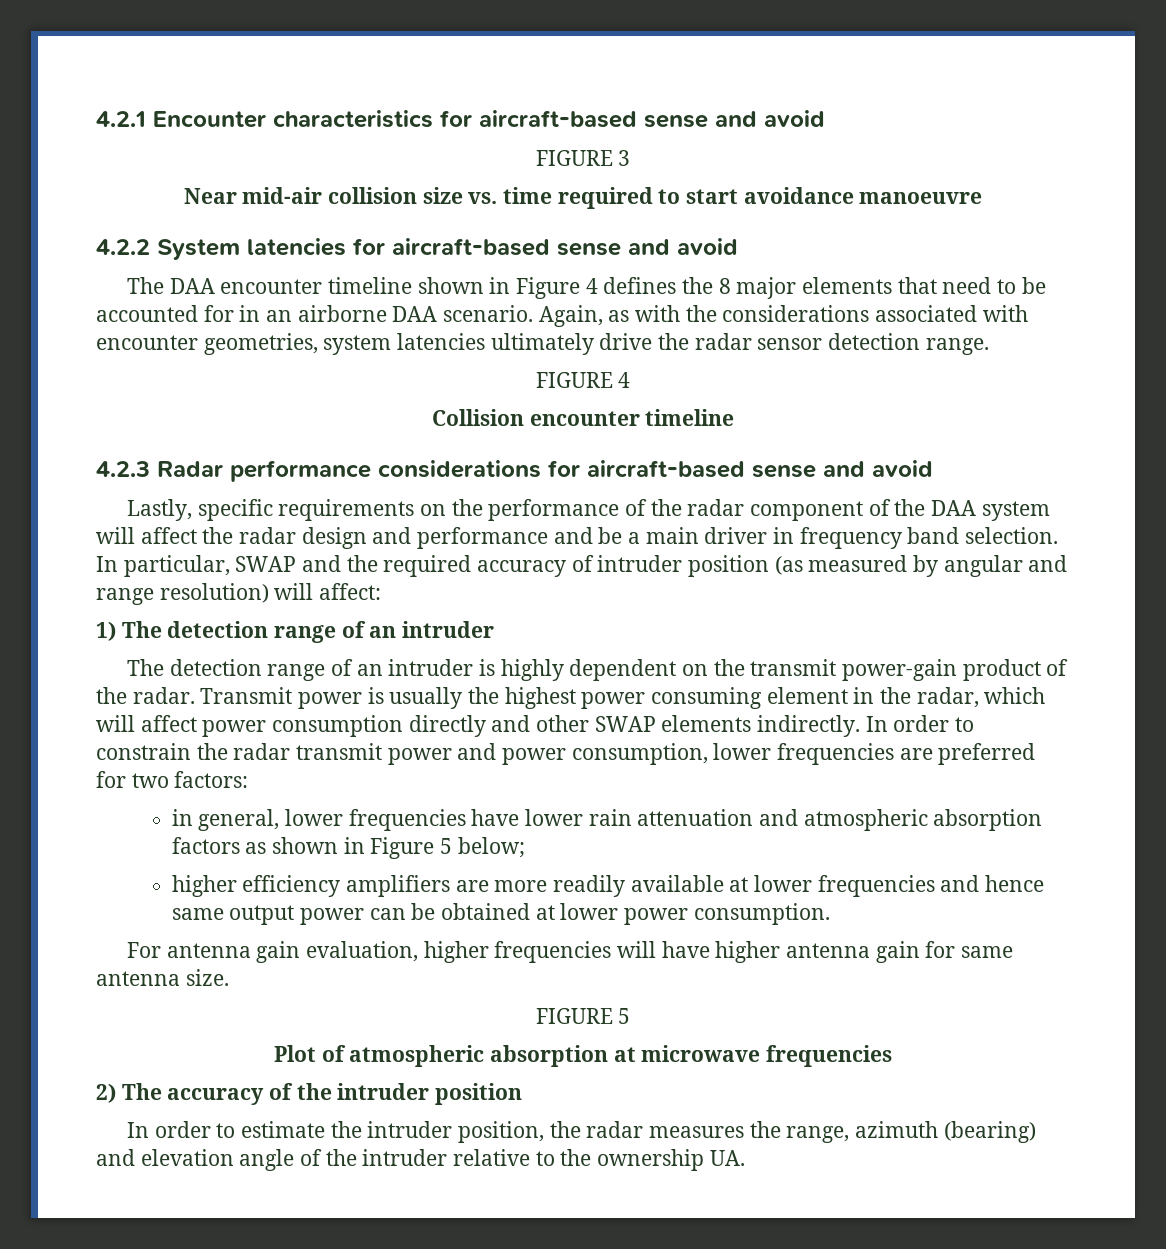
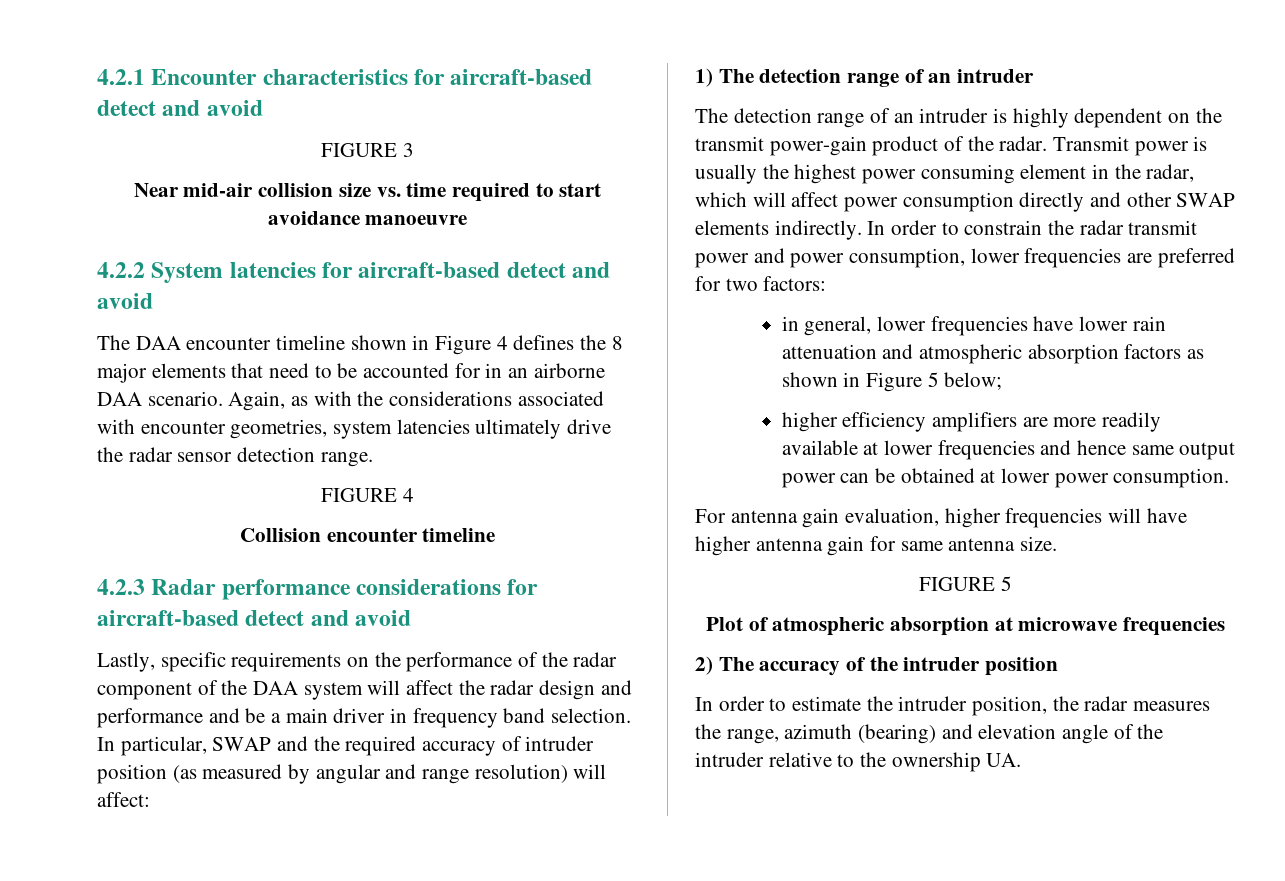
[644,115,708,128] sense -> [97,100,156,116] detect
[557,243,621,256] sense -> [506,262,566,278] detect
[752,465,816,478] sense -> [245,610,305,626] detect

